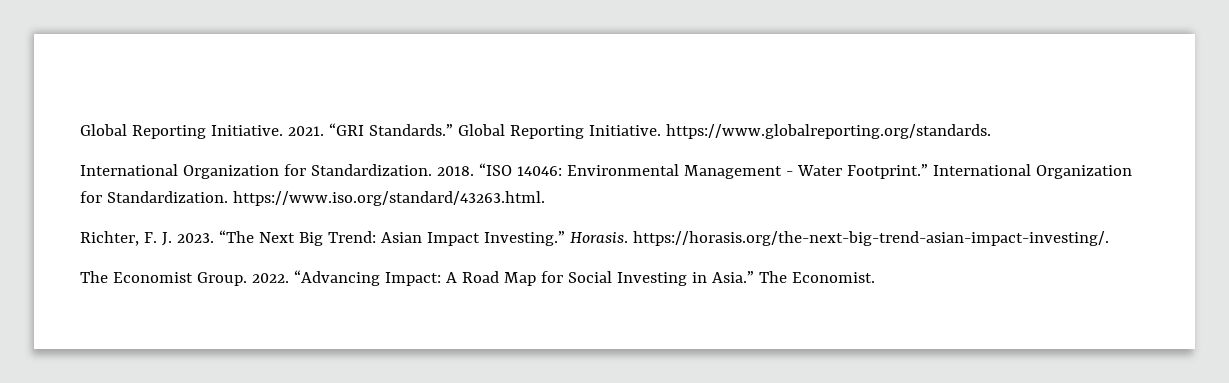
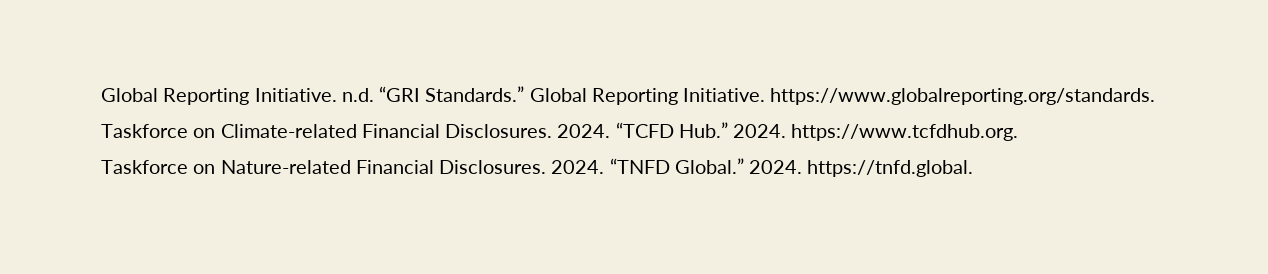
[80,124,324,139] Global Reporting Initiative. 2021. -> [101,88,374,105] Global Reporting Initiative. n.d.
[80,163,1132,179] [80,191,545,206] [80,230,1109,246] [80,270,875,286] International Organization for Standardization. 2018. “ISO 14046: Environmental Management - Water Footprint.” International Organization for Standardization. https://www.iso.org/standard/43263.html. // Richter, F. J. 2023. “The Next Big Trend: Asian Impact Investing.” Horasis. https://horasis.org/the-next-big-trend-asian-impact-investing/. // The Economist Group. 2022. “Advancing Impact: A Road Map for Social Investing in Asia.” The Economist. -> [101,122,1019,141] [101,158,974,177] Taskforce on Climate-related Financial Disclosures. 2024. “TCFD Hub.” 2024. https://www.tcfdhub.org. // Taskforce on Nature-related Financial Disclosures. 2024. “TNFD Global.” 2024. https://tnfd.global.

